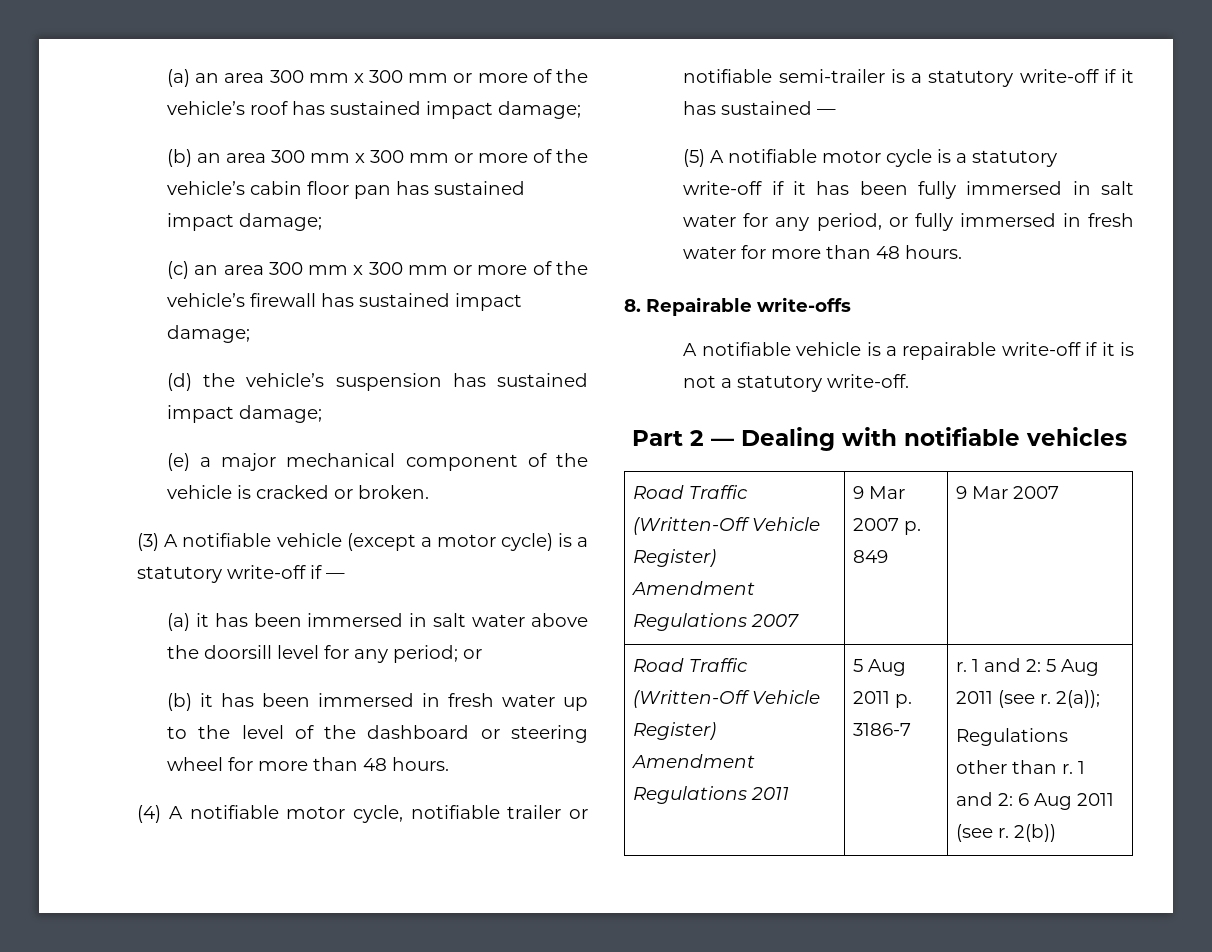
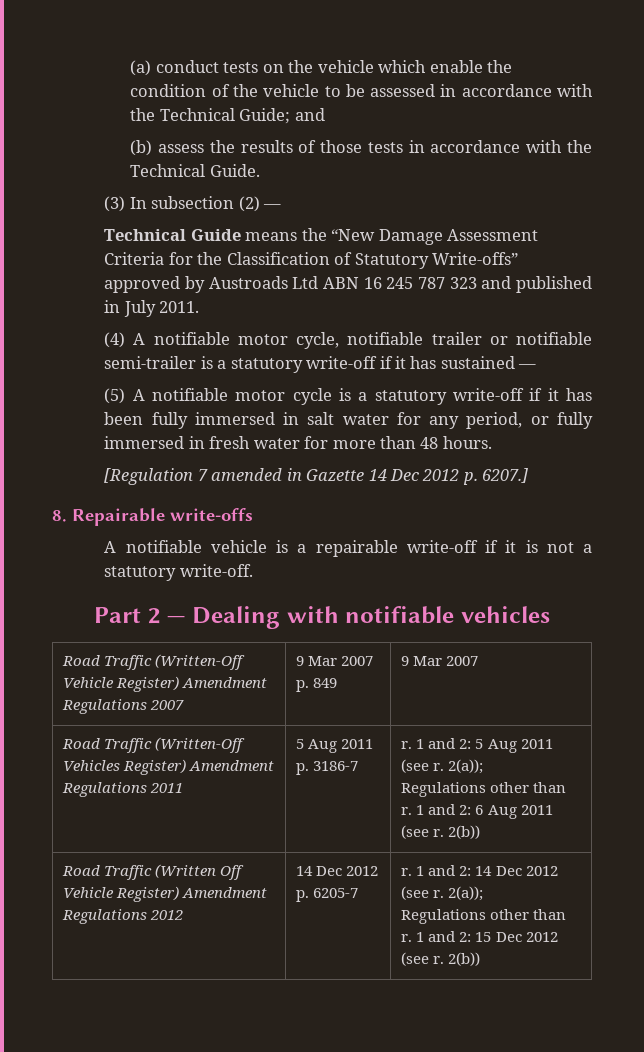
[166,69,588,87] [166,101,581,119] [166,149,588,167] [166,181,525,199] [166,213,322,231] [166,261,588,279] [166,293,522,311] [166,325,250,343] [166,373,588,391] [166,405,322,423] [166,453,588,471] [166,485,429,499] [137,533,588,551] [137,565,346,583] [166,613,588,631] [166,645,482,663] [166,693,588,711] [166,725,588,743] [166,757,449,771] (a) an area 300 mm x 300 mm or more of the vehicle’s roof has sustained impact damage; // (b) an area 300 mm x 300 mm or more of the vehicle’s cabin floor pan has sustained impact damage; // (c) an area 300 mm x 300 mm or more of the vehicle’s firewall has sustained impact damage; // (d) the vehicle’s suspension has sustained impact damage; // (e) a major mechanical component of the vehicle is cracked or broken. // (3) A notifiable vehicle (except a motor cycle) is a statutory write-off if — // (a) it has been immersed in salt water above the doorsill level for any period; or // (b) it has been immersed in fresh water up to the level of the dashboard or steering wheel for more than 48 hours. -> [130,60,513,76] [130,84,593,97] [130,108,325,124] [130,140,592,156] [130,164,260,177] [104,196,282,212] [104,228,538,245] [104,252,518,269] [104,276,593,293] [104,300,200,317] (a) conduct tests on the vehicle which enable the condition of the vehicle to be assessed in accordance with the Technical Guide; and // (b) assess the results of those tests in accordance with the Technical Guide. // (3) In subsection (2) — // Technical Guide means the “New Damage Assessment Criteria for the Classification of Statutory Write-offs” approved by Austroads Ltd ABN 16 245 787 323 and published in July 2011.
(963, 252) none -> [104,468,529,485] // [Regulation 7 amended in Gazette 14 Dec 2012 p. 6207.]
[752,690,821,704] Vehicle -> [63,760,121,771] Vehicles
(1057, 833) none -> [62,864,245,880] [63,886,268,902] [62,909,184,924] [296,866,379,876] [296,888,359,902] [401,865,558,876] [401,886,484,901] [401,909,567,924] [401,931,558,942] [401,952,481,966] // Road Traffic (Written Off Vehicle Register) Amendment Regulations 2012 | 14 Dec 2012 p. 6205-7 | r. 1 and 2: 14 Dec 2012 (see r. 2(a)); // Regulations other than r. 1 and 2: 15 Dec 2012 (see r. 2(b))

